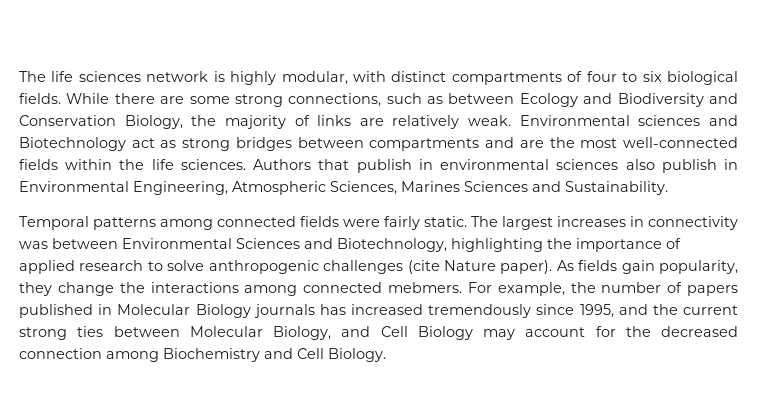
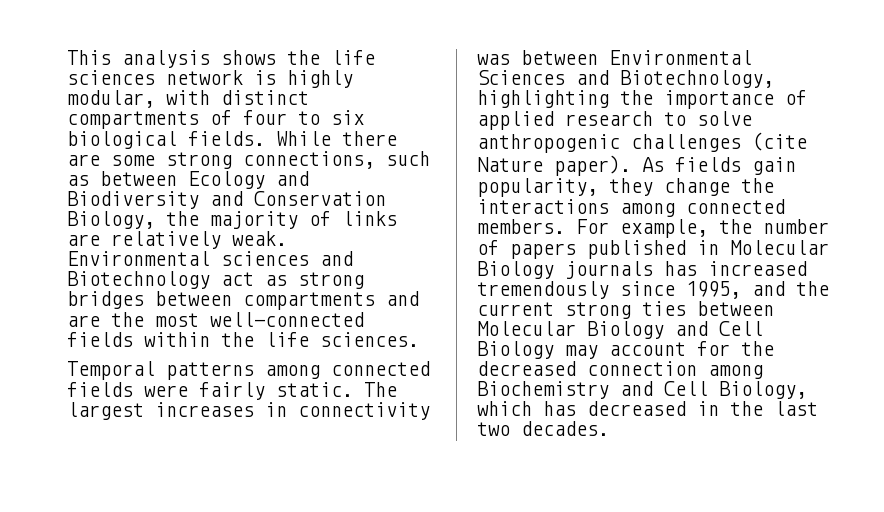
[19,71,46,82] The -> [67,50,320,68] This analysis shows the
[253,159,739,173] [19,181,668,195] Authors that publish in environmental sciences also publish in Environmental Engineering, Atmospheric Sciences, Marines Sciences and Sustainability. -> (419, 339) none
[388,282,462,293] mebmers. -> [477,219,565,234] members.
[273,326,331,340] Biology, -> [587,321,664,339] Biology
[328,348,386,362] Biology. -> [719,381,807,399] [477,401,818,416] [477,421,609,436] Biology, which has decreased in the last two decades.

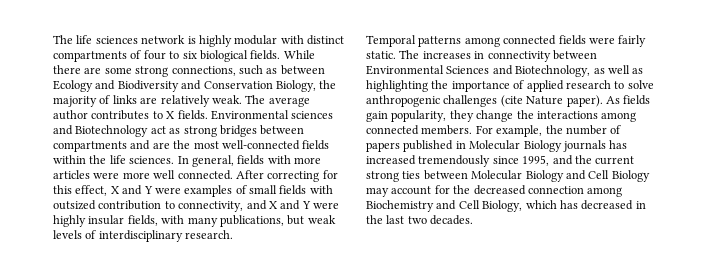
[67,50,320,68] This analysis shows the -> [53,35,73,44] The
[67,90,155,108] modular, -> [234,35,278,45] modular
(287, 238) none -> [245,95,310,107] [53,110,208,120] The average author contributes to X fields.
(419, 339) none -> [177,155,321,167] [53,170,338,182] [53,185,333,197] [53,200,339,212] [53,215,336,227] [53,230,234,242] In general, fields with more articles were more well connected. After correcting for this effect, X and Y were examples of small fields with outsized contribution to connectivity, and X and Y were highly insular fields, with many publications, but weak levels of interdisciplinary research.
[67,402,144,420] largest -> (420, 54) none
[477,54,510,65] was -> (551, 56) none
(774, 79) none -> [593,65,644,74] as well as

